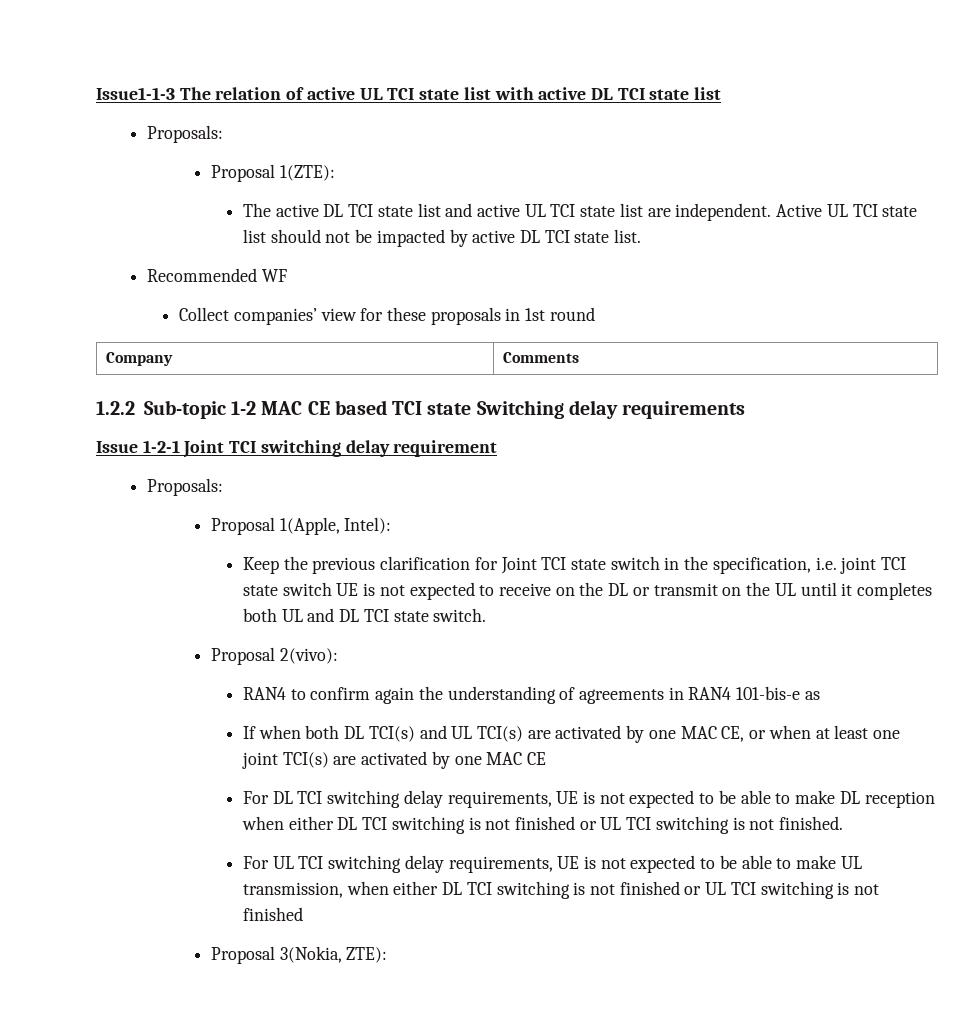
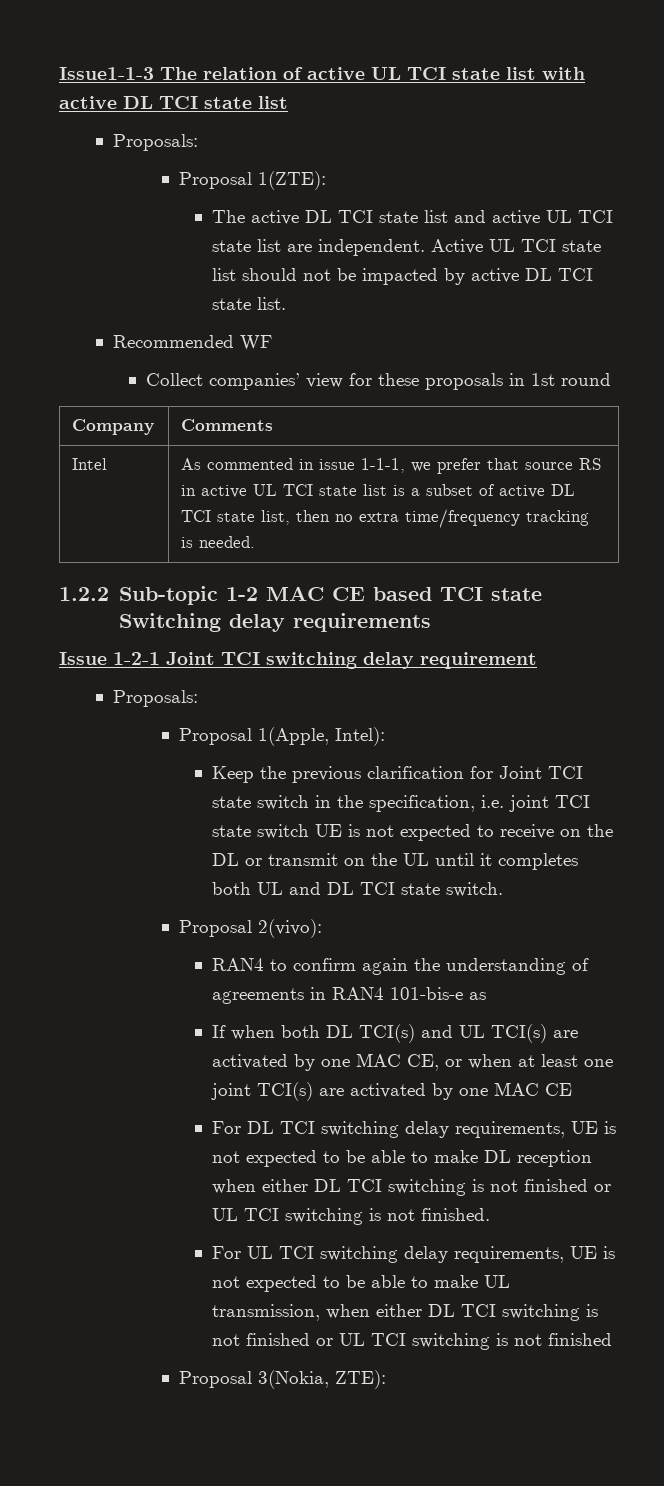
(579, 357) none -> [72,458,108,470] [181,458,602,474] [181,484,576,498] [181,509,590,528] [181,536,256,548] // Intel | As commented in issue 1-1-1, we prefer that source RS in active UL TCI state list is a subset of active DL TCI state list, then no extra time/frequency tracking is needed.

